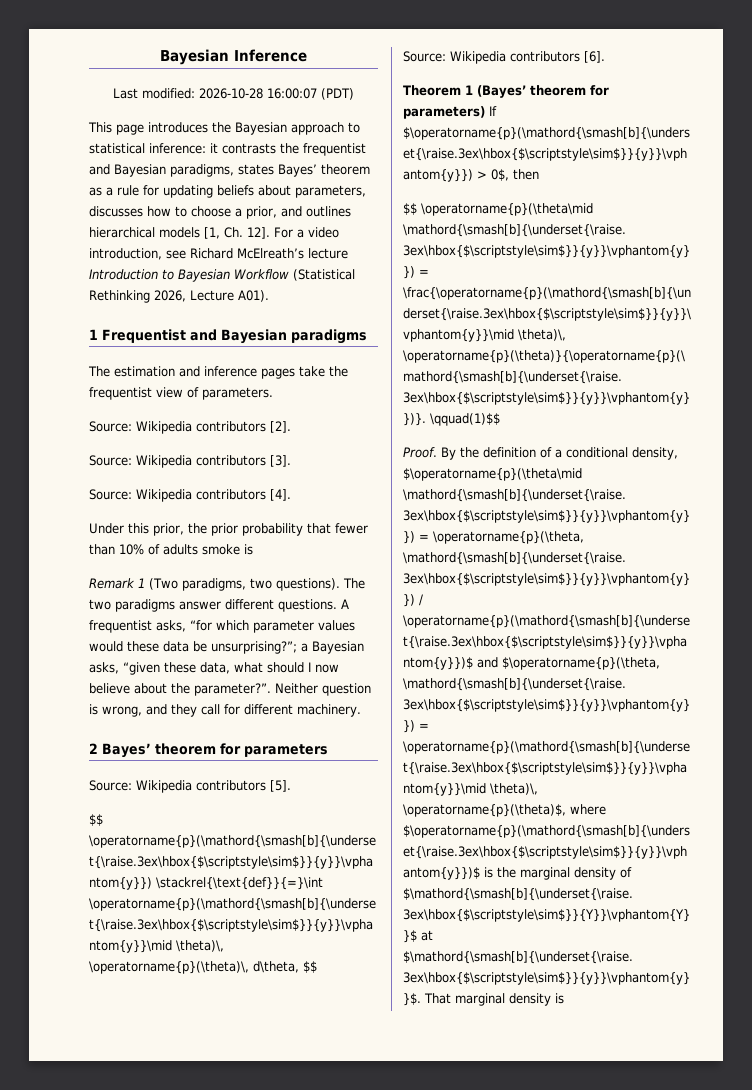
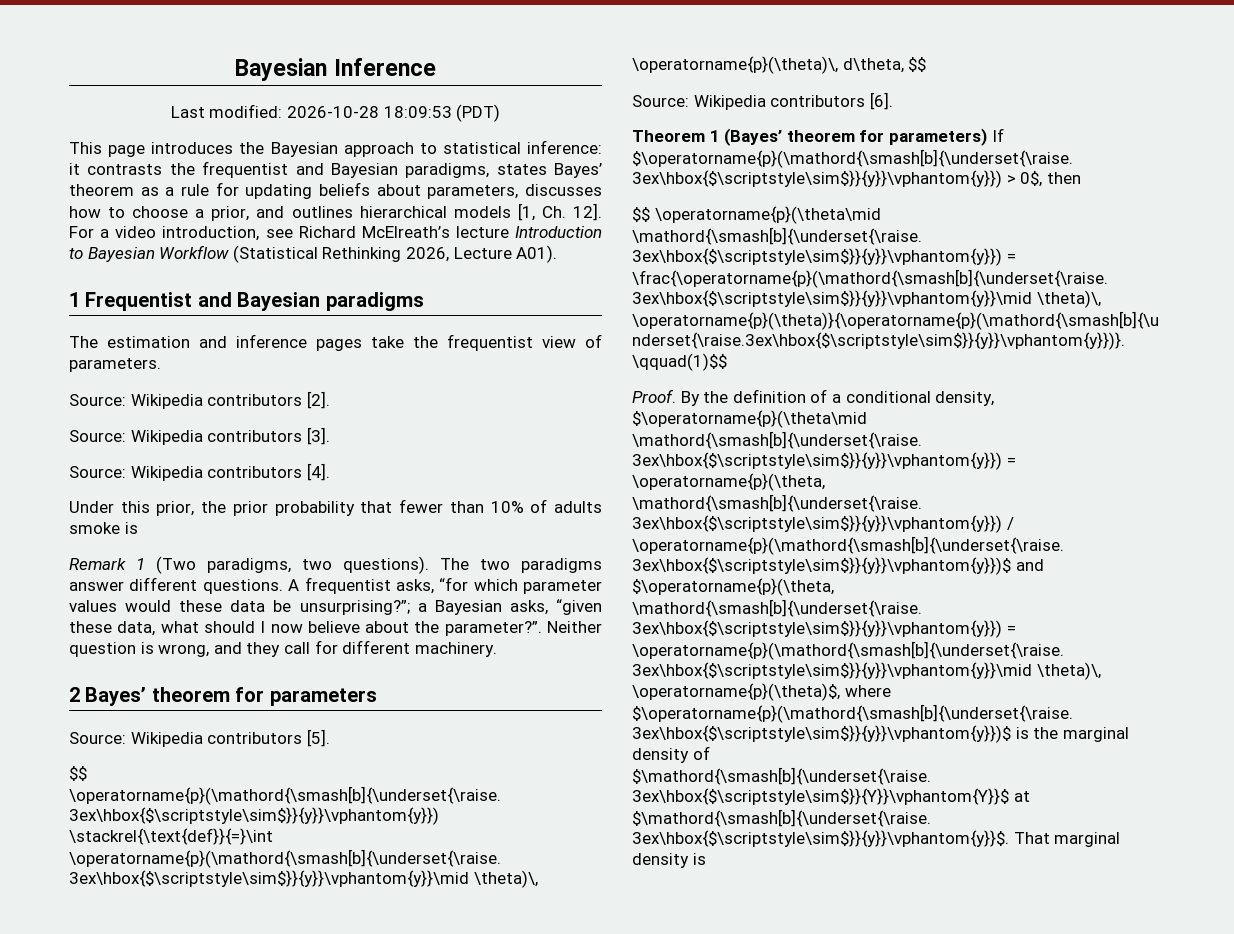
[267,88,317,99] 16:00:07 -> [383,106,452,118] 18:09:53

